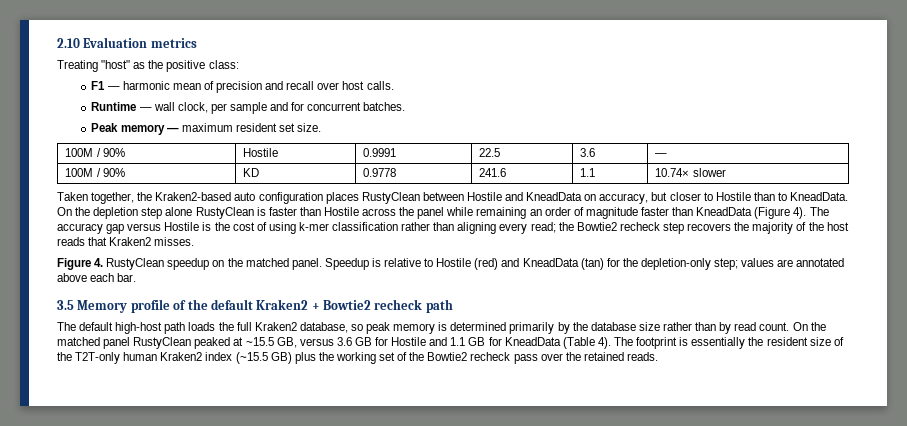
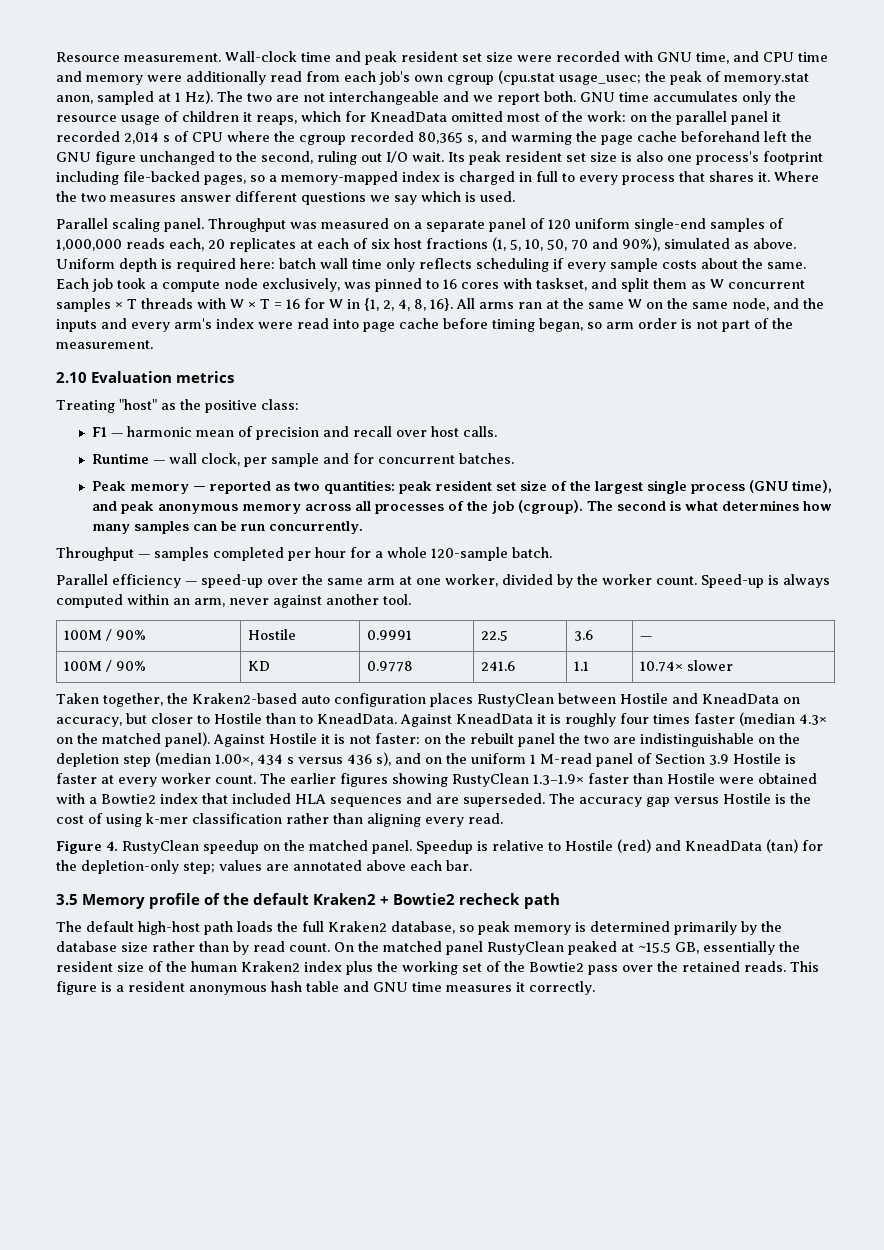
(57, 43) none -> [56,51,828,65] [56,70,809,85] [56,90,796,105] [56,111,781,125] [56,131,812,145] [56,151,823,165] [56,171,819,185] [56,191,515,205] [56,218,784,232] [56,237,796,252] [56,258,806,272] [56,278,805,292] [56,298,824,312] [56,318,793,332] [56,340,153,349] Resource measurement. Wall-clock time and peak resident set size were recorded with GNU time, and CPU time and memory were additionally read from each job's own cgroup (cpu.stat usage_usec; the peak of memory.stat anon, sampled at 1 Hz). The two are not interchangeable and we report both. GNU time accumulates only the resource usage of children it reaps, which for KneadData omitted most of the work: on the parallel panel it recorded 2,014 s of CPU where the cgroup recorded 80,365 s, and warming the page cache beforehand left the GNU figure unchanged to the second, ruling out I/O wait. Its peak resident set size is also one process's footprint including file-backed pages, so a memory-mapped index is charged in full to every process that shares it. Where the two measures answer different questions we say which is used. // Parallel scaling panel. Throughput was measured on a separate panel of 120 uniform single-end samples of 1,000,000 reads each, 20 replicates at each of six host fractions (1, 5, 10, 50, 70 and 90%), simulated as above. Uniform depth is required here: batch wall time only reflects scheduling if every sample costs about the same. Each job took a compute node exclusively, was pinned to 16 cores with taskset, and split them as W concurrent samples × T threads with W × T = 16 for W in {1, 2, 4, 8, 16}. All arms ran at the same W on the same node, and the inputs and every arm's index were read into page cache before timing began, so arm order is not part of the measurement. //
[181,123,322,132] maximum resident set size. -> [209,480,832,494] [91,500,832,514] [91,521,363,534] [56,547,552,561] [56,574,830,588] [56,594,411,608] reported as two quantities: peak resident set size of the largest single process (GNU time), and peak anonymous memory across all processes of the job (cgroup). The second is what determines how many samples can be run concurrently. // Throughput — samples completed per hour for a whole 120-sample batch. // Parallel efficiency — speed-up over the same arm at one worker, divided by the worker count. Speed-up is always computed within an arm, never against another tool.
[57,207,807,219] On the depletion step alone RustyClean is faster than Hostile across the panel while remaining an order of magnitude faster than KneadData (Figure 4). -> [400,712,827,727] [56,732,800,747] [56,752,796,767] [56,773,817,787] [56,793,545,807] Against KneadData it is roughly four times faster (median 4.3× on the matched panel). Against Hostile it is not faster: on the rebuilt panel the two are indistinguishable on the depletion step (median 1.00×, 434 s versus 436 s), and on the uniform 1 M-read panel of Section 3.9 Hostile is faster at every worker count. The earlier figures showing RustyClean 1.3–1.9× faster than Hostile were obtained with a Bowtie2 index that included HLA sequences and are superseded.
[530,222,849,234] [57,237,195,246] read; the Bowtie2 recheck step recovers the majority of the host reads that Kraken2 misses. -> [468,813,503,824] read.
[299,337,689,349] versus 3.6 GB for Hostile and 1.1 GB for KneadData (Table 4). The footprint is -> (699, 948) none
[75,352,121,364] T2T-only -> (187, 966) none
[235,352,292,364] (~15.5 GB) -> (342, 966) none
[470,352,511,361] recheck -> (584, 967) none
(658, 356) none -> [790,961,819,972] [56,981,595,995] This figure is a resident anonymous hash table and GNU time measures it correctly.

